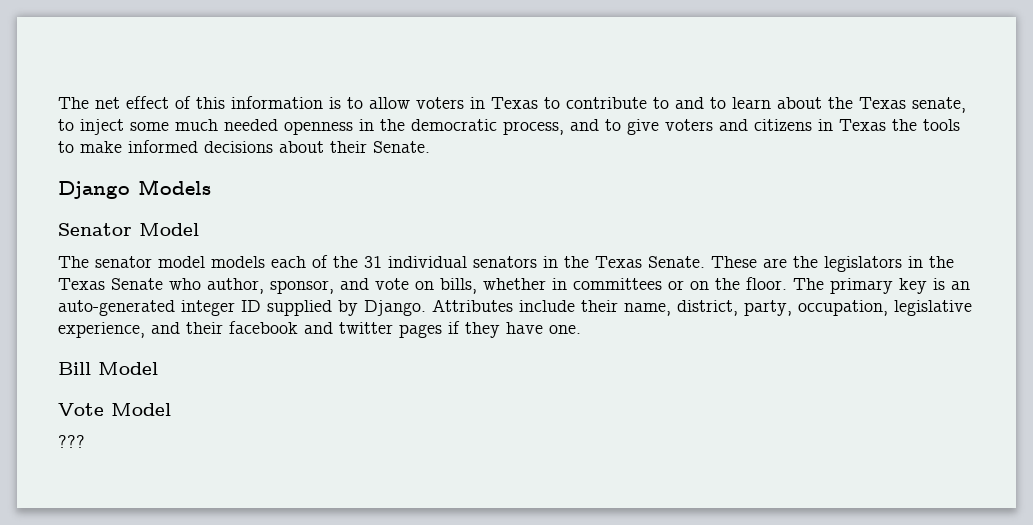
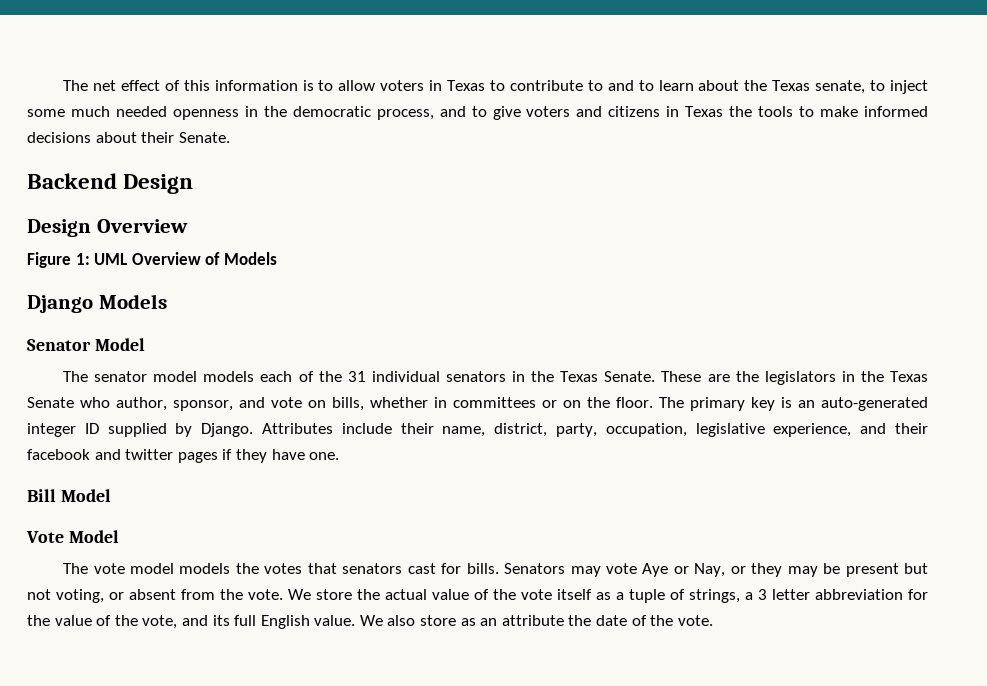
(430, 147) none -> [27,173,194,194] [27,219,188,237] [27,252,277,268] // Backend Design // Design Overview // Figure 1: UML Overview of Models
[58,435,85,448] ??? -> [63,563,928,577] [27,589,928,603] [27,615,713,629] The vote model models the votes that senators cast for bills. Senators may vote Aye or Nay, or they may be present but not voting, or absent from the vote. We store the actual value of the vote itself as a tuple of strings, a 3 letter abbreviation for the value of the vote, and its full English value. We also store as an attribute the date of the vote.

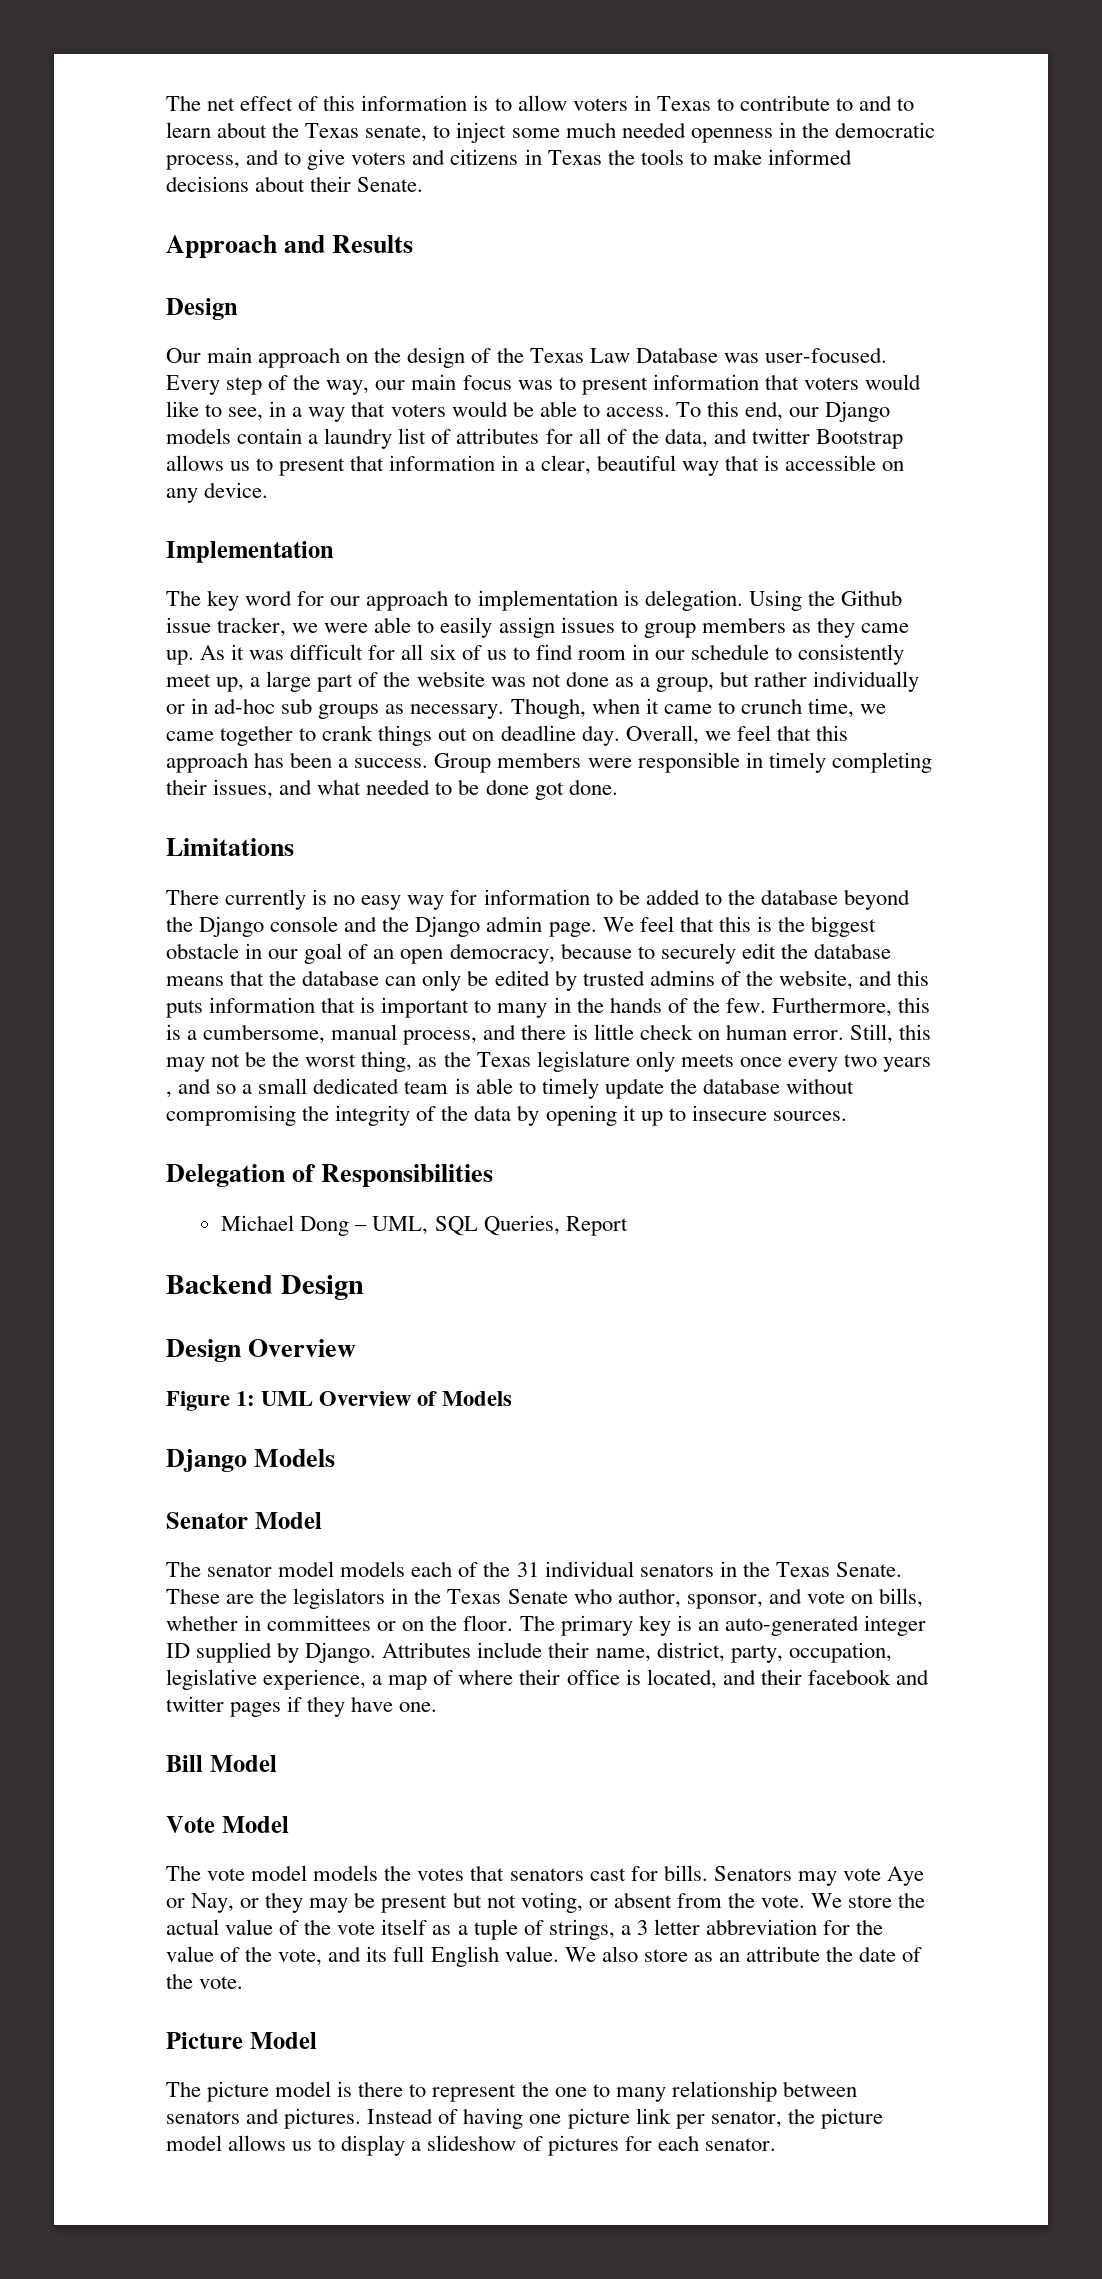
(230, 137) none -> [166,235,414,258] [166,298,238,320] [166,347,887,368] [166,374,922,395] [166,401,891,422] [166,428,904,449] [166,455,905,476] [166,482,269,503] [166,541,334,563] [166,590,902,611] [166,617,910,638] [166,644,905,665] [166,671,920,692] [166,698,887,719] [166,725,848,746] [166,752,932,773] [166,779,618,800] [166,838,294,856] [166,889,911,910] [166,916,877,937] [166,943,891,964] [166,970,930,991] [166,997,931,1018] [166,1024,932,1045] [166,1051,932,1072] [166,1078,855,1099] [166,1105,847,1126] [166,1164,494,1187] [221,1215,628,1236] // Approach and Results // Design // Our main approach on the design of the Texas Law Database was user-focused. Every step of the way, our main focus was to present information that voters would like to see, in a way that voters would be able to access. To this end, our Django models contain a laundry list of attributes for all of the data, and twitter Bootstrap allows us to present that information in a clear, beautiful way that is accessible on any device. // Implementation // The key word for our approach to implementation is delegation. Using the Github issue tracker, we were able to easily assign issues to group members as they came up. As it was difficult for all six of us to find room in our schedule to consistently meet up, a large part of the website was not done as a group, but rather individually or in ad-hoc sub groups as necessary. Though, when it came to crunch time, we came together to crank things out on deadline day. Overall, we feel that this approach has been a success. Group members were responsible in timely completing their issues, and what needed to be done got done. // Limitations // There currently is no easy way for information to be added to the database beyond the Django console and the Django admin page. We feel that this is the biggest obstacle in our goal of an open democracy, because to securely edit the database means that the database can only be edited by trusted admins of the website, and this puts information that is important to many in the hands of the few. Furthermore, this is a cumbersome, manual process, and there is little check on human error. Still, this may not be the worst thing, as the Texas legislature only meets once every two years , and so a small dedicated team is able to timely update the database without compromising the integrity of the data by opening it up to insecure sources. // Delegation of Responsibilities // Michael Dong – UML, SQL Queries, Report
(852, 430) none -> [372,1669,717,1690] a map of where their office is located,
(713, 620) none -> [166,2032,317,2049] [166,2081,857,2102] [166,2108,883,2129] [166,2135,776,2156] // Picture Model // The picture model is there to represent the one to many relationship between senators and pictures. Instead of having one picture link per senator, the picture model allows us to display a slideshow of pictures for each senator.

